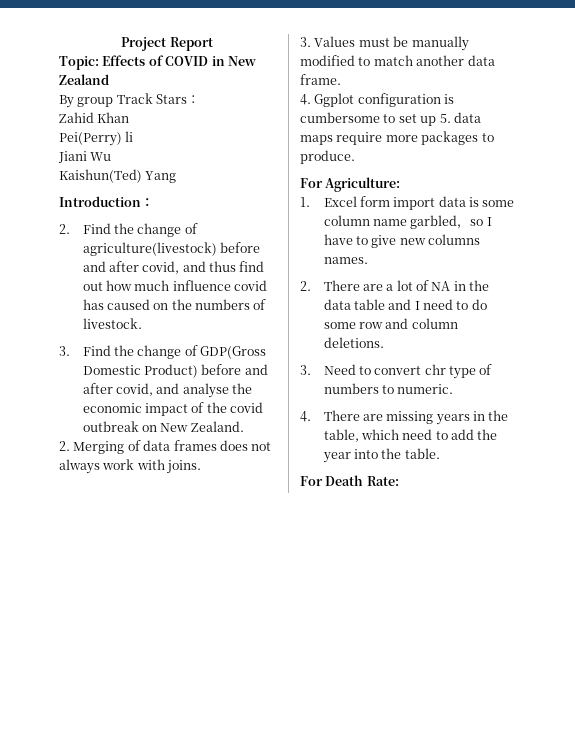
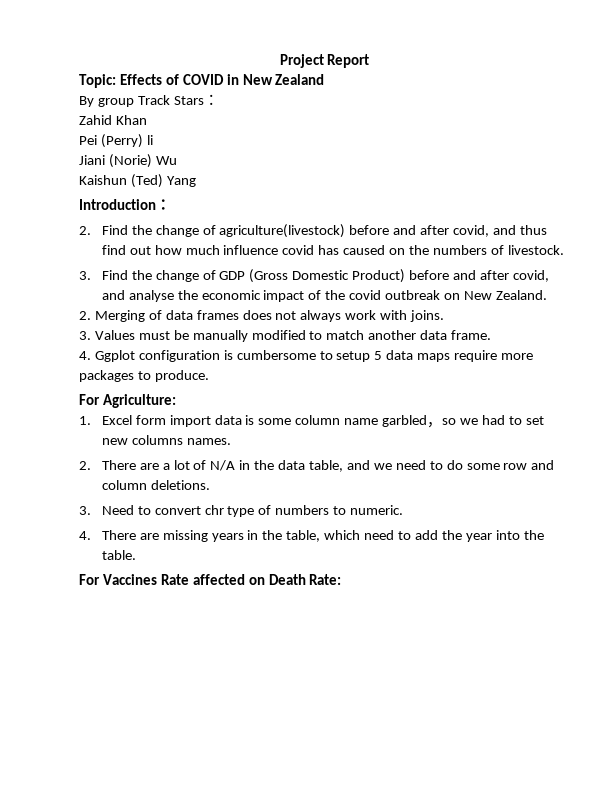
[59,132,122,146] Pei(Perry) -> [79,134,143,148] Pei (Perry)
(87, 157) none -> [108,154,152,168] (Norie)
[59,169,142,183] Kaishun(Ted) -> [79,174,163,188] Kaishun (Ted)
[200,346,267,359] GDP(Gross -> [219,269,289,283] GDP (Gross
[398,114,451,126] set up 5. -> [336,351,383,362] setup 5
[486,217,492,226] [323,234,397,248] I have to give -> [460,415,544,425] we had to set
[431,281,451,291] NA -> [210,460,236,471] N/A
[353,299,420,310] table and I -> [309,460,392,472] table, and we
(323, 481) none -> [102,574,265,585] Vaccines Rate affected on

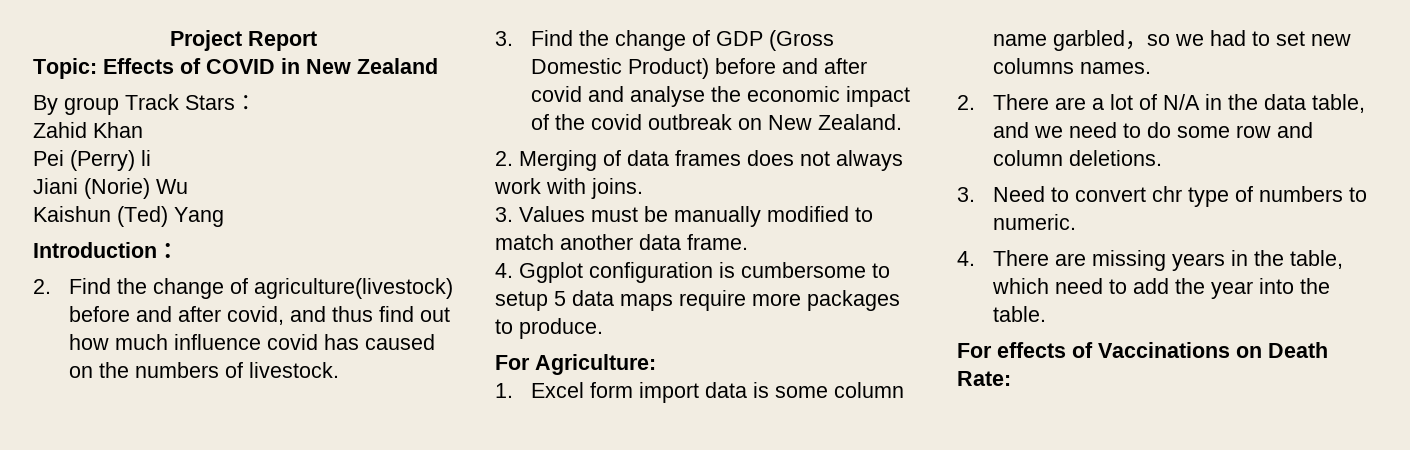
[512,270,549,282] covid, -> [530,86,582,102] covid
[102,574,245,585] Vaccines Rate affected -> [997,342,1230,358] effects of Vaccinations

